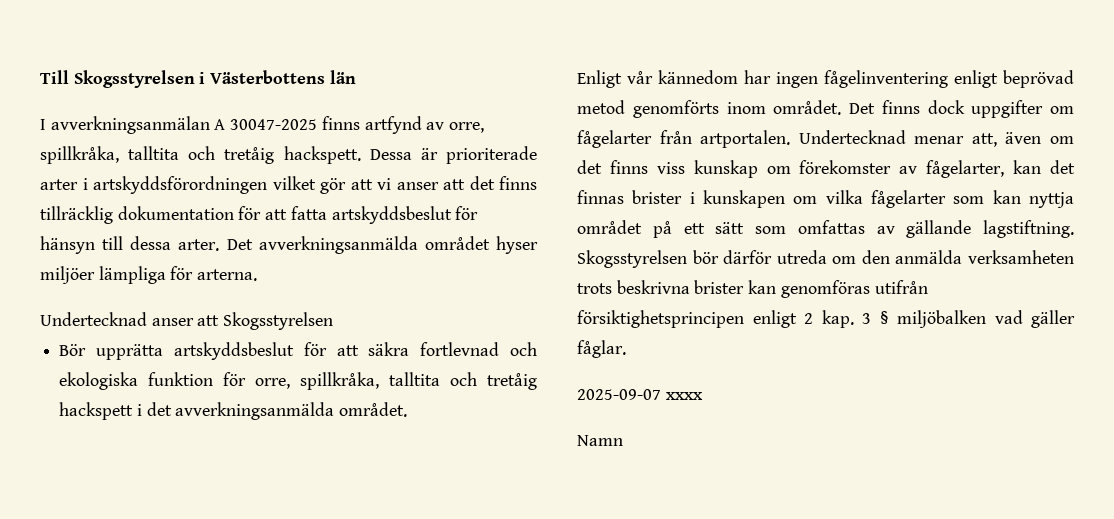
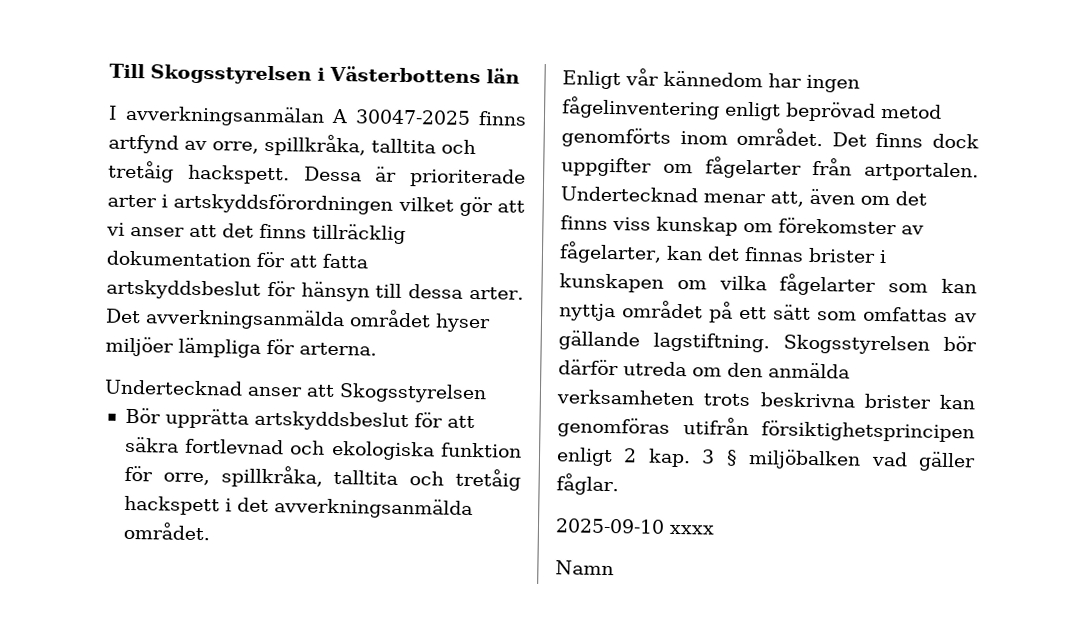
[577,389,661,400] 2025-09-07 -> [555,518,665,534] 2025-09-10

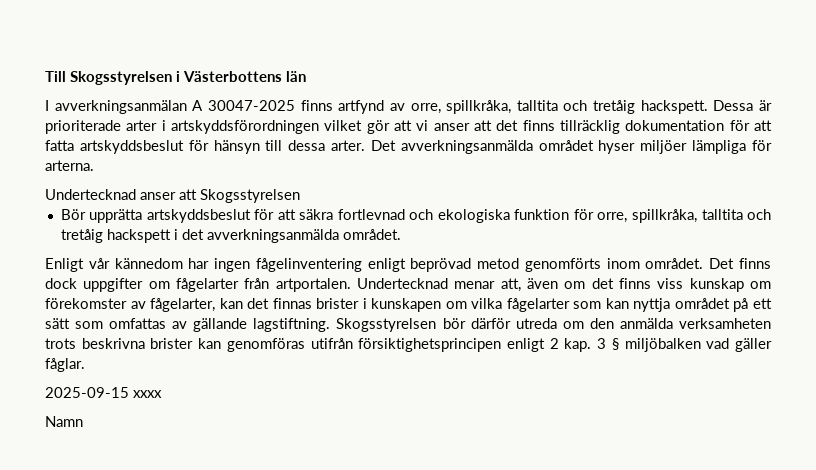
[555,518,665,534] 2025-09-10 -> [45,387,129,398] 2025-09-15

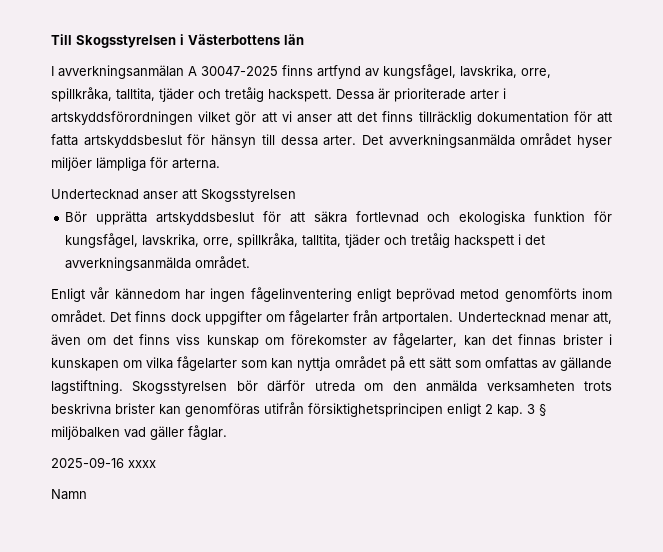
[410,100,558,114] orre, spillkråka, talltita -> [383,64,551,79] [51,87,194,102] kungsfågel, lavskrika, orre, spillkråka, talltita, tjäder
[597,209,743,223] orre, spillkråka, talltita -> [65,233,381,248] kungsfågel, lavskrika, orre, spillkråka, talltita, tjäder
[45,387,129,398] 2025-09-15 -> [51,457,124,468] 2025-09-16

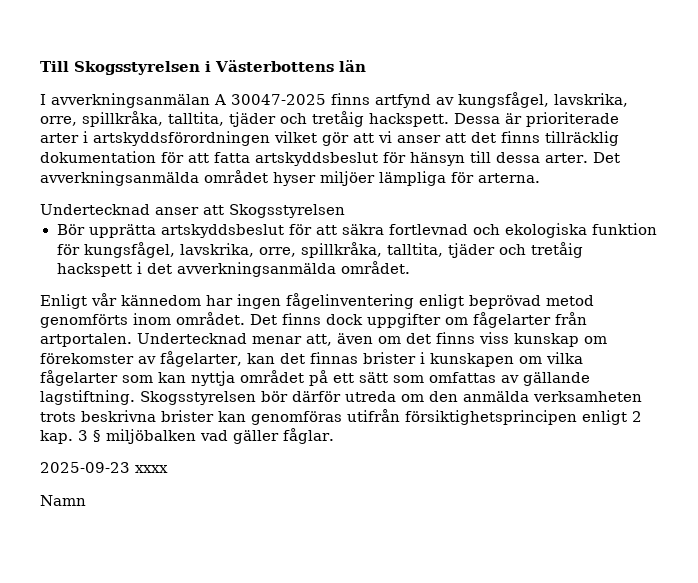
[51,457,124,468] 2025-09-16 -> [40,462,130,473] 2025-09-23

